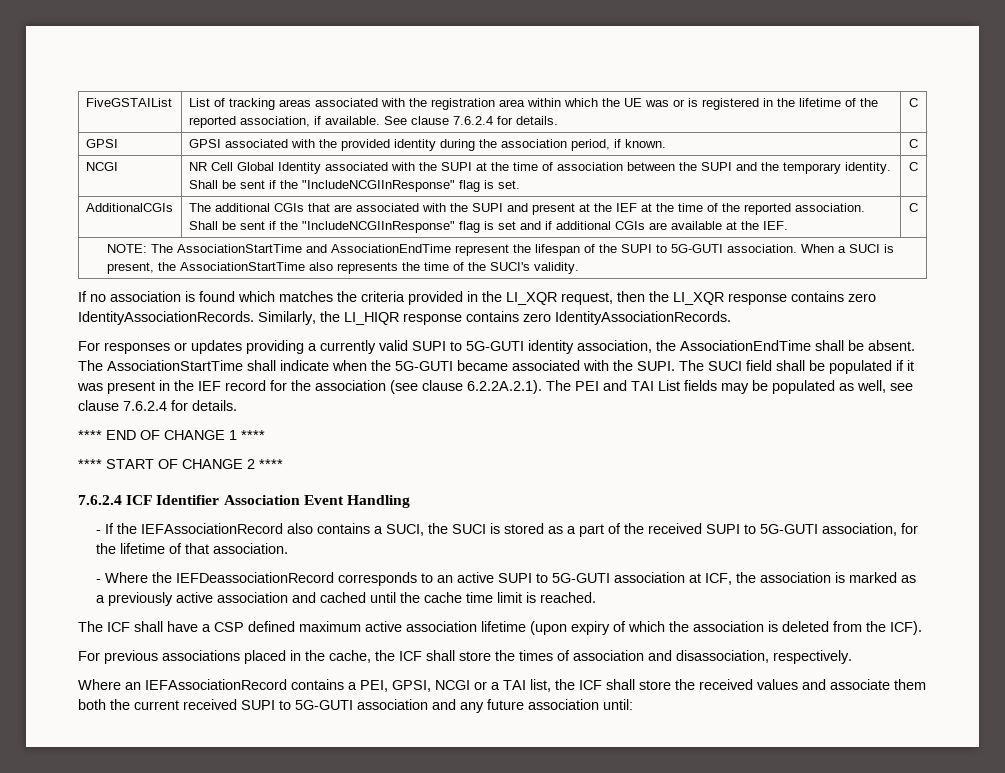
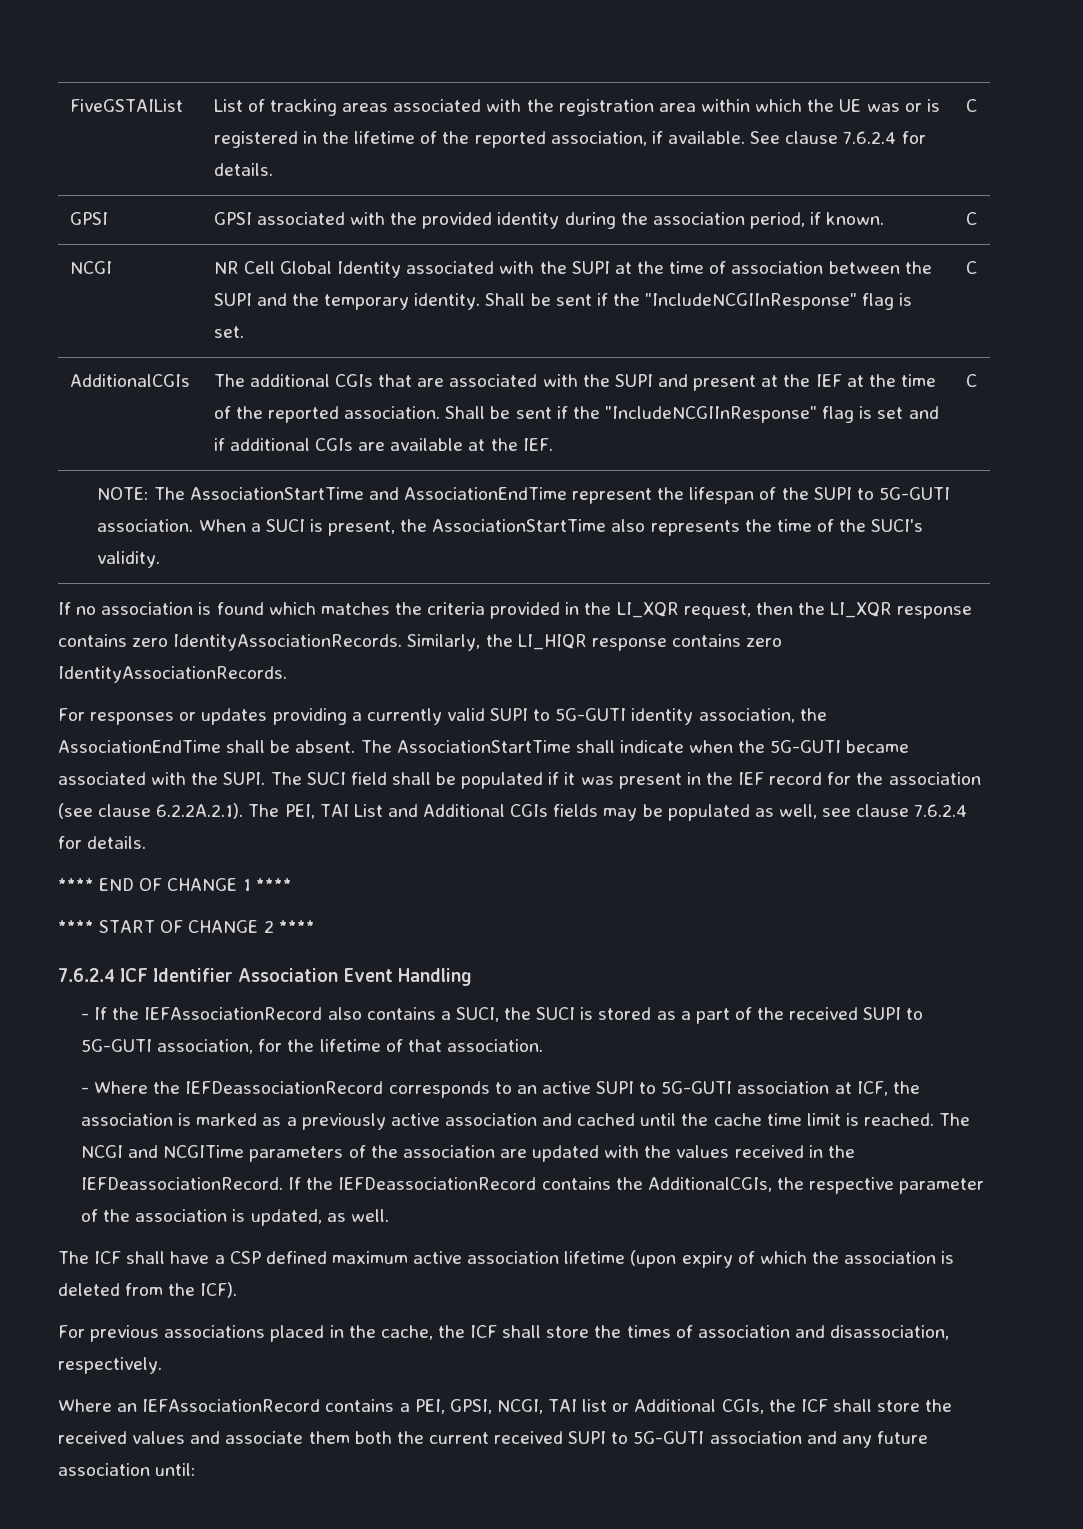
[575,380,680,391] PEI and TAI List -> [284,804,549,819] PEI, TAI List and Additional CGIs
(596, 597) none -> [939,1113,971,1126] [81,1145,855,1162] [81,1177,985,1194] [81,1209,389,1226] The NCGI and NCGITime parameters of the association are updated with the values received in the IEFDeassociationRecord. If the IEFDeassociationRecord contains the AdditionalCGIs, the respective parameter of the association is updated, as well.
[435,679,551,692] NCGI or a TAI list, -> [496,1399,764,1414] NCGI, TAI list or Additional CGIs,

